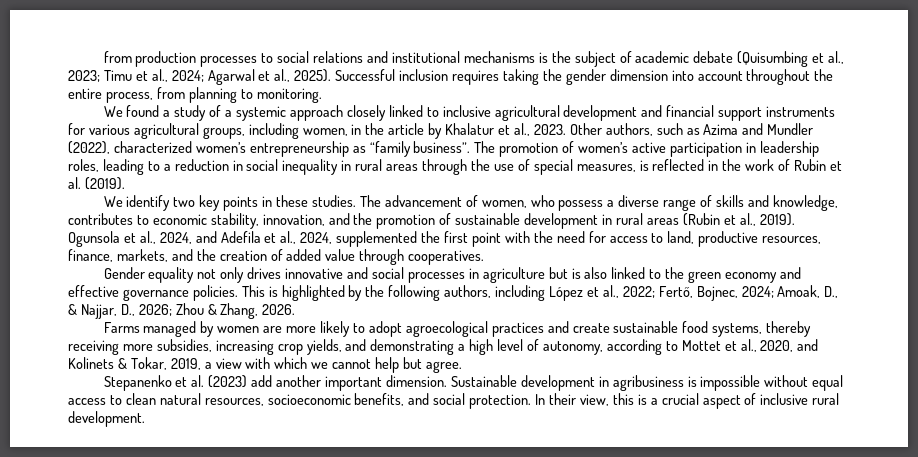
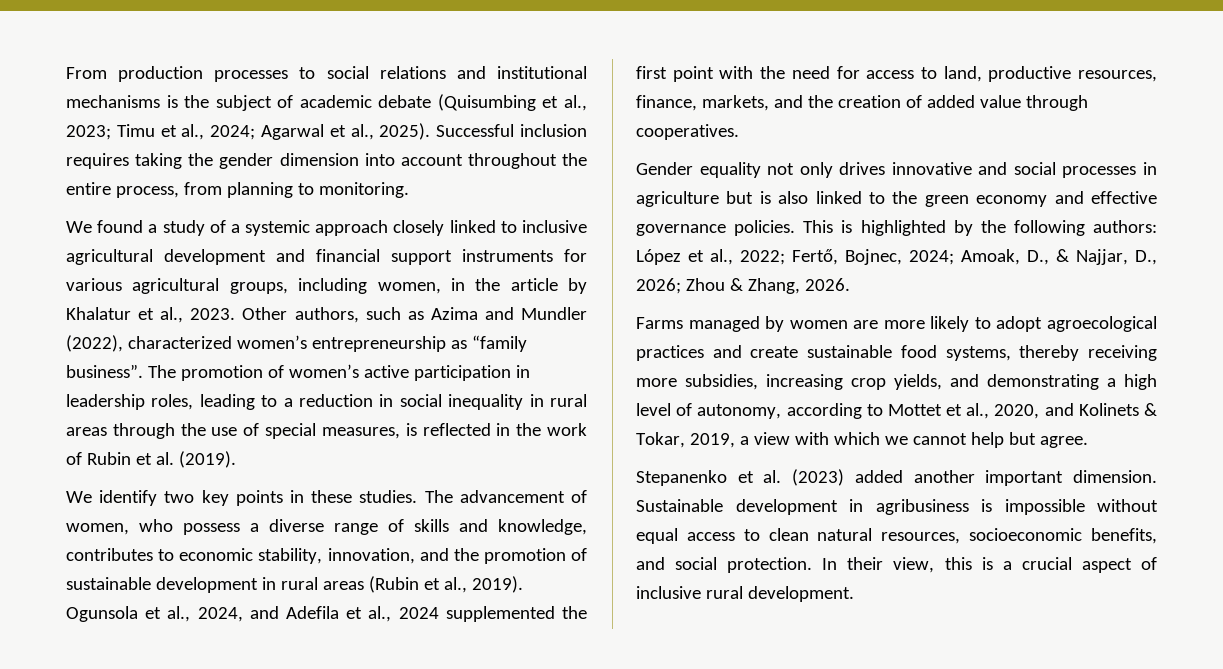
[103,51,132,63] from -> [66,67,107,79] From
[300,232,333,244] 2024, -> [398,607,439,619] 2024
[444,285,546,301] authors, including -> [1093,220,1157,233] authors:
[251,375,273,387] add -> [854,470,903,483] added

